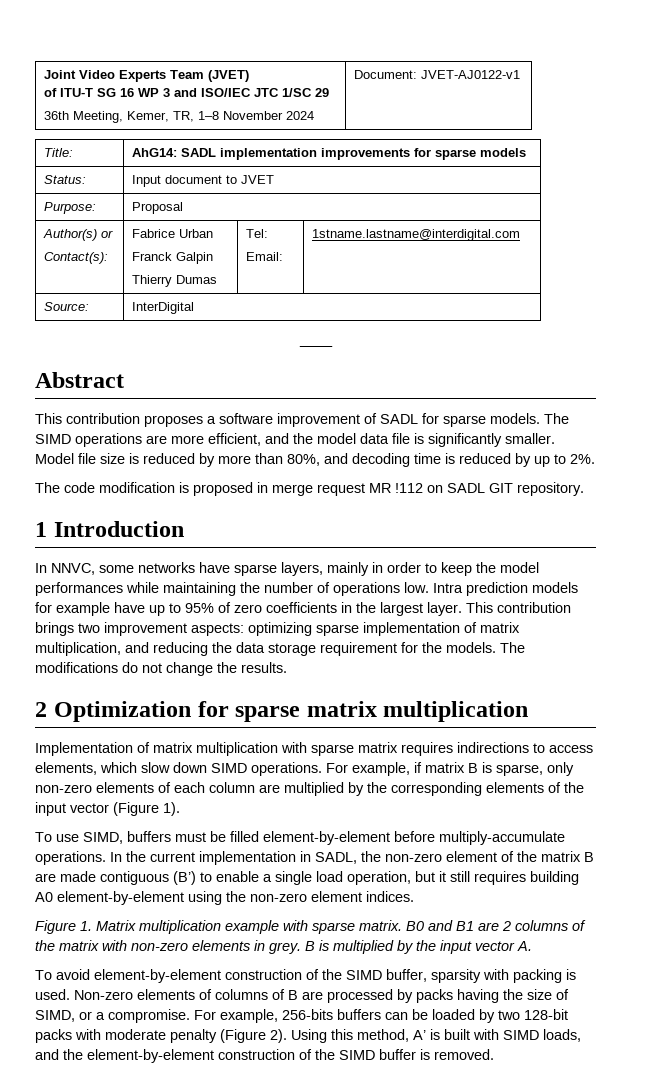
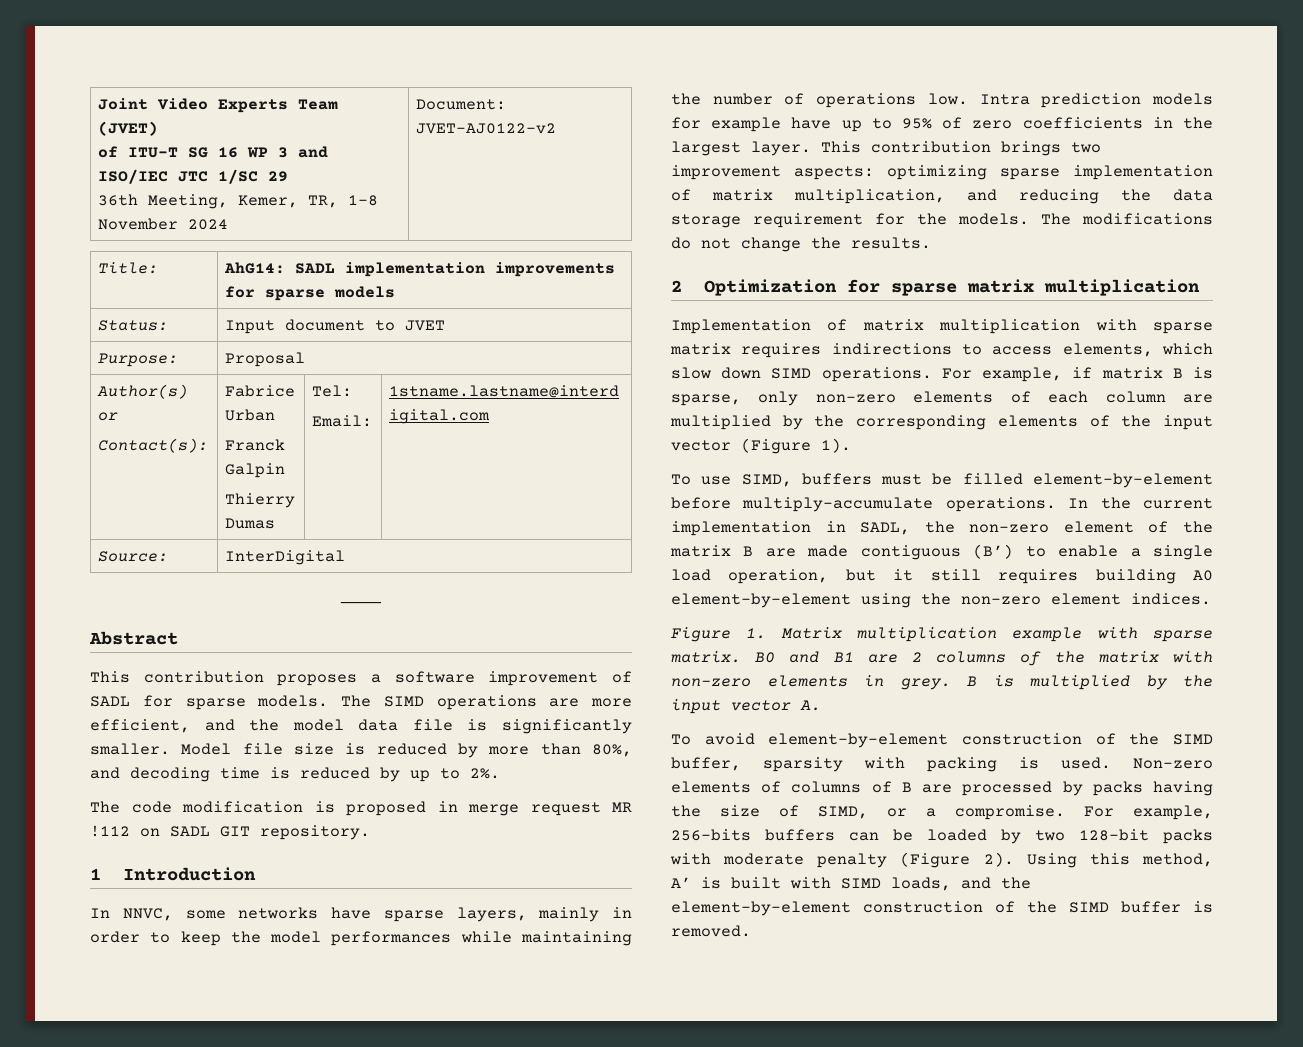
[421,70,521,79] JVET-AJ0122-v1 -> [416,123,557,134] JVET-AJ0122-v2

